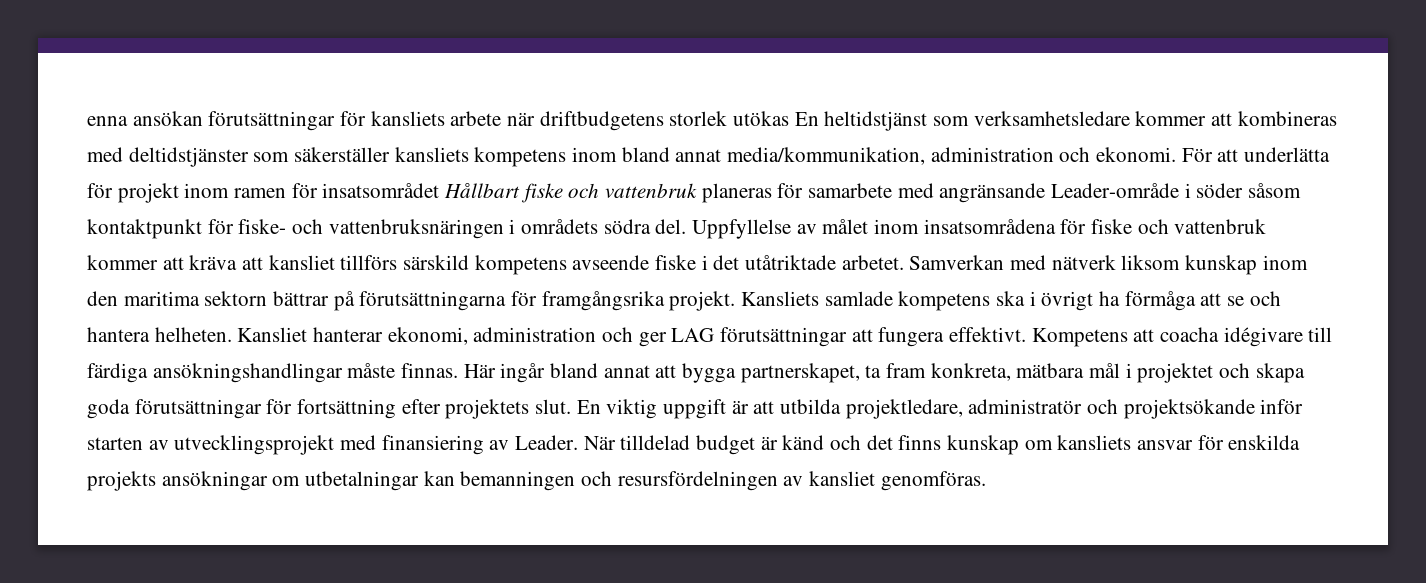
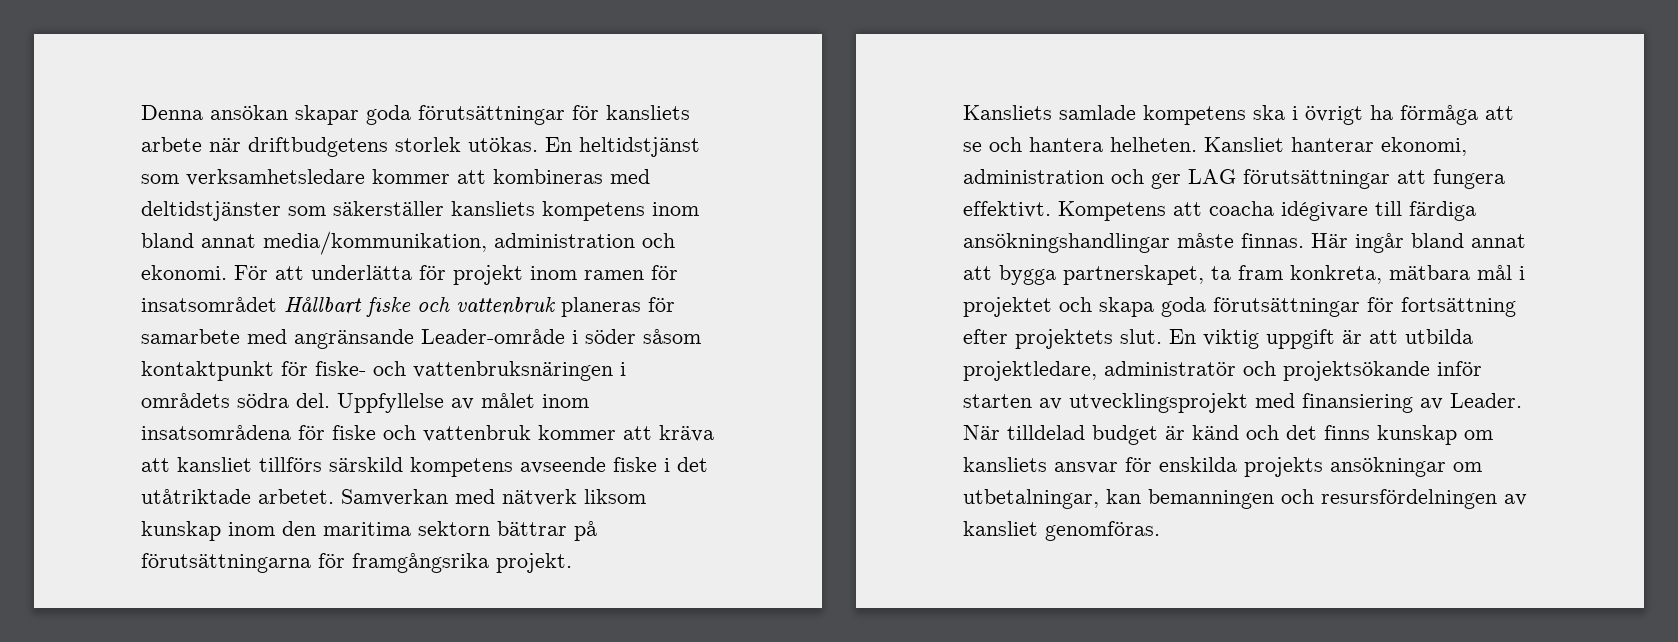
[87,111,203,126] enna ansökan -> [141,105,411,125] Denna ansökan skapar goda
[733,111,790,126] utökas -> [468,137,538,152] utökas.
(736, 301) none -> (572, 563) //
[305,471,420,491] utbetalningar -> [963,489,1099,509] utbetalningar,

